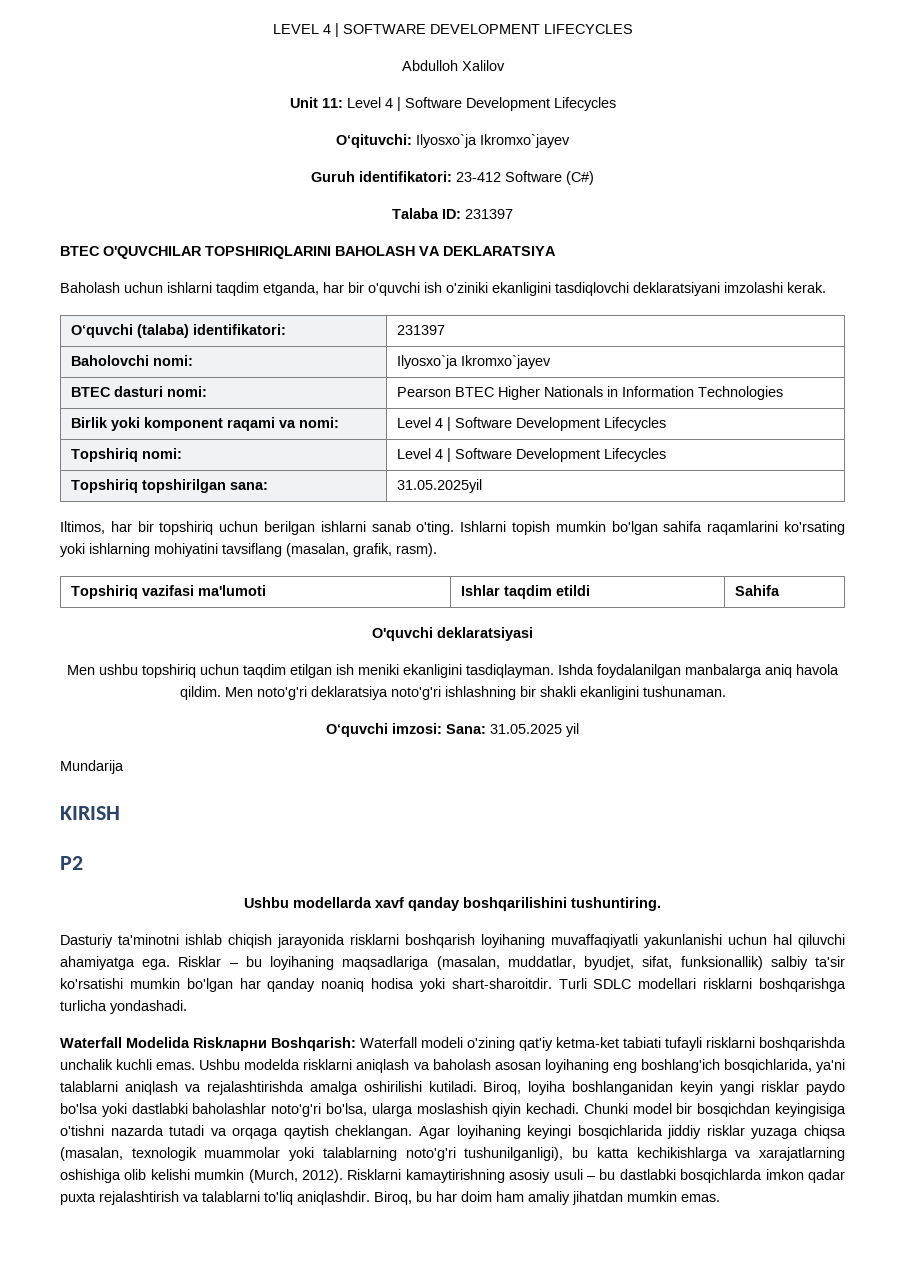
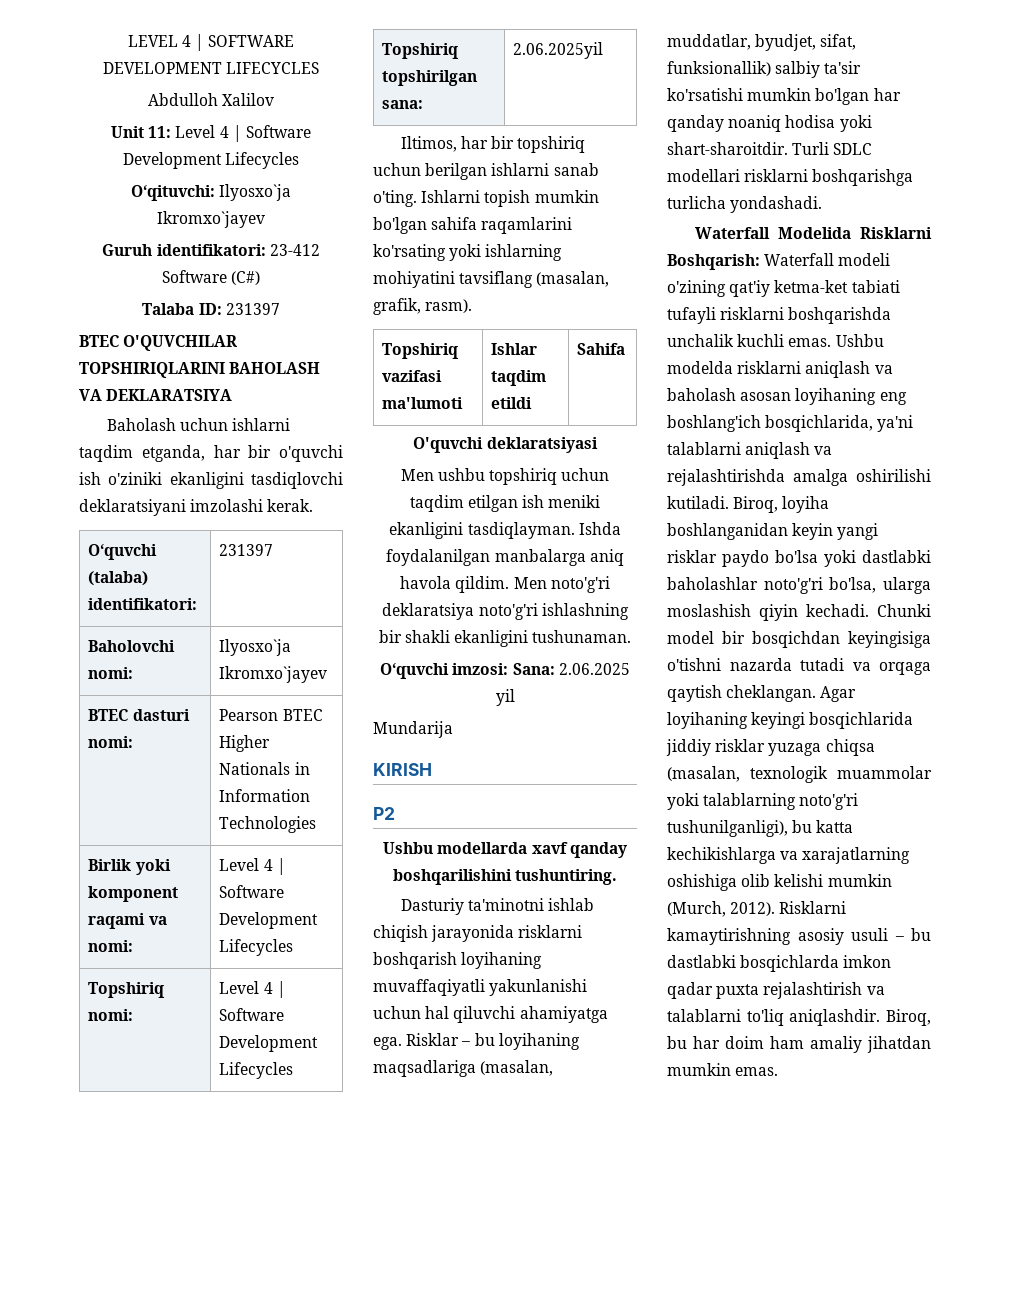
[397,479,483,493] 31.05.2025yil -> [513,42,604,59] 2.06.2025yil
[490,724,562,734] 31.05.2025 -> [558,663,630,675] 2.06.2025
[193,1037,267,1051] Riskларни -> [860,227,932,239] Risklarni

